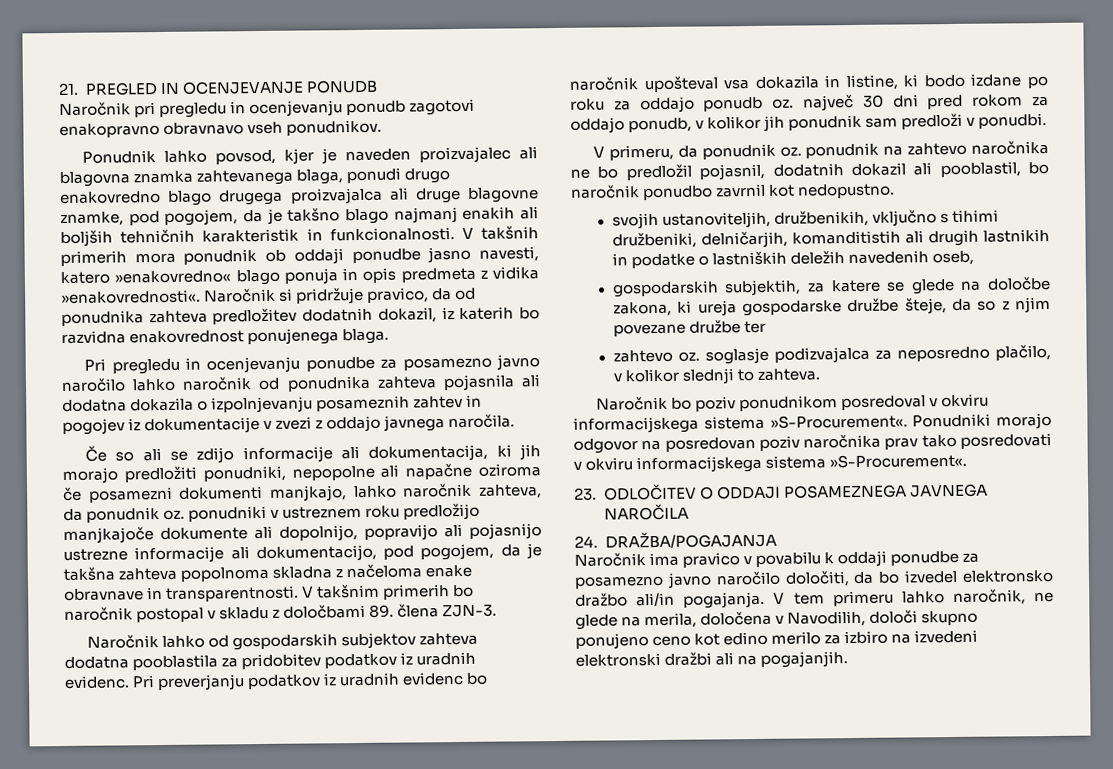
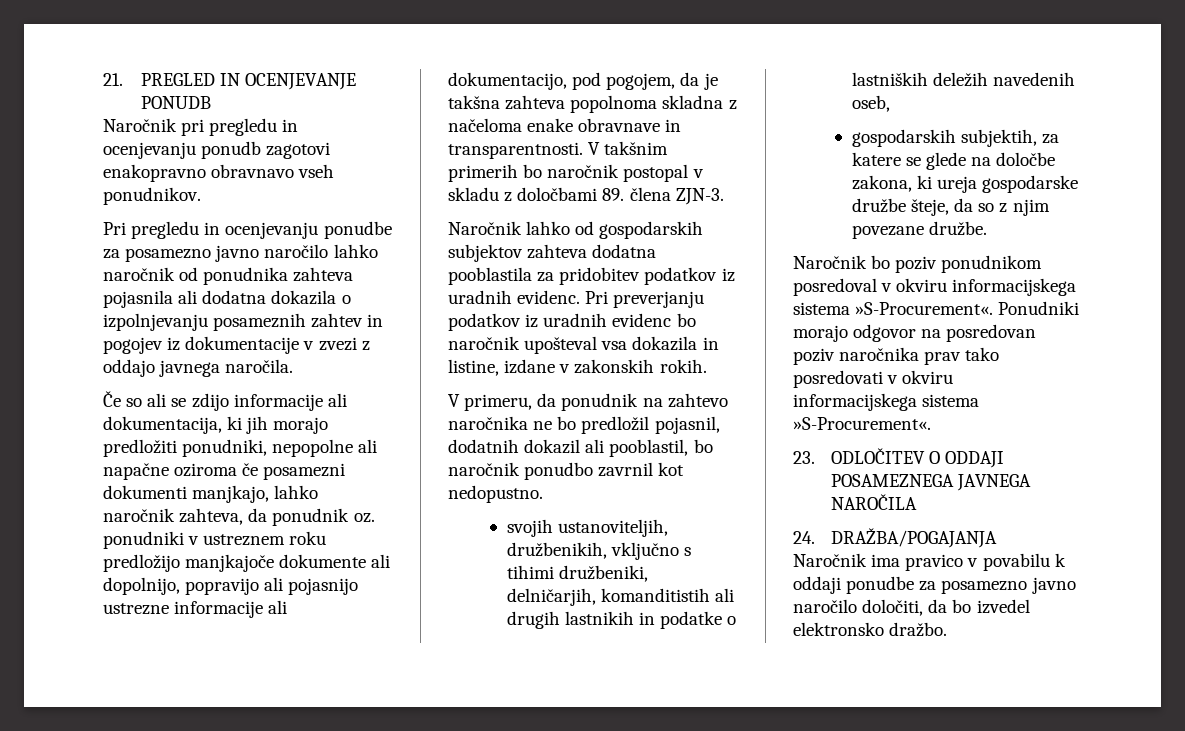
[82,146,538,165] [59,167,451,188] [60,187,539,206] [60,206,539,227] [60,225,539,248] [60,246,539,267] [60,266,539,286] [61,286,477,305] [61,306,540,327] [61,328,390,346] // Ponudnik lahko povsod, kjer je naveden proizvajalec ali blagovna znamka zahtevanega blaga, ponudi drugo enakovredno blago drugega proizvajalca ali druge blagovne znamke, pod pogojem, da je takšno blago najmanj enakih ali boljših tehničnih karakteristik in funkcionalnosti. V takšnih primerih mora ponudnik ob oddaji ponudbe jasno navesti, katero »enakovredno« blago ponuja in opis predmeta z vidika »enakovrednosti«. Naročnik si pridržuje pravico, da od ponudnika zahteva predložitev dodatnih dokazil, iz katerih bo razvidna enakovrednost ponujenega blaga. -> (201, 196) none
[903,73,1049,89] [570,93,1049,114] [570,112,1048,134] ki bodo izdane po roku za oddajo ponudb oz. največ 30 dni pred rokom za oddajo ponudb, v kolikor jih ponudnik sam predloži v ponudbi. -> [504,359,707,374] izdane v zakonskih rokih.
[779,142,880,159] oz. ponudnik -> (639, 402) none
[688,319,766,334] [612,343,1051,365] [612,368,820,385] družbe ter // zahtevo oz. soglasje podizvajalca za neposredno plačilo, v kolikor slednji to zahteva. -> [928,221,987,236] družbe.
[575,588,1054,609] [575,609,979,630] [575,629,979,650] [575,651,849,668] dražbo ali/in pogajanja. V tem primeru lahko naročnik, ne glede na merila, določena v Navodilih, določi skupno ponujeno ceno kot edino merilo za izbiro na izvedeni elektronski dražbi ali na pogajanjih. -> [889,622,948,637] dražbo.

